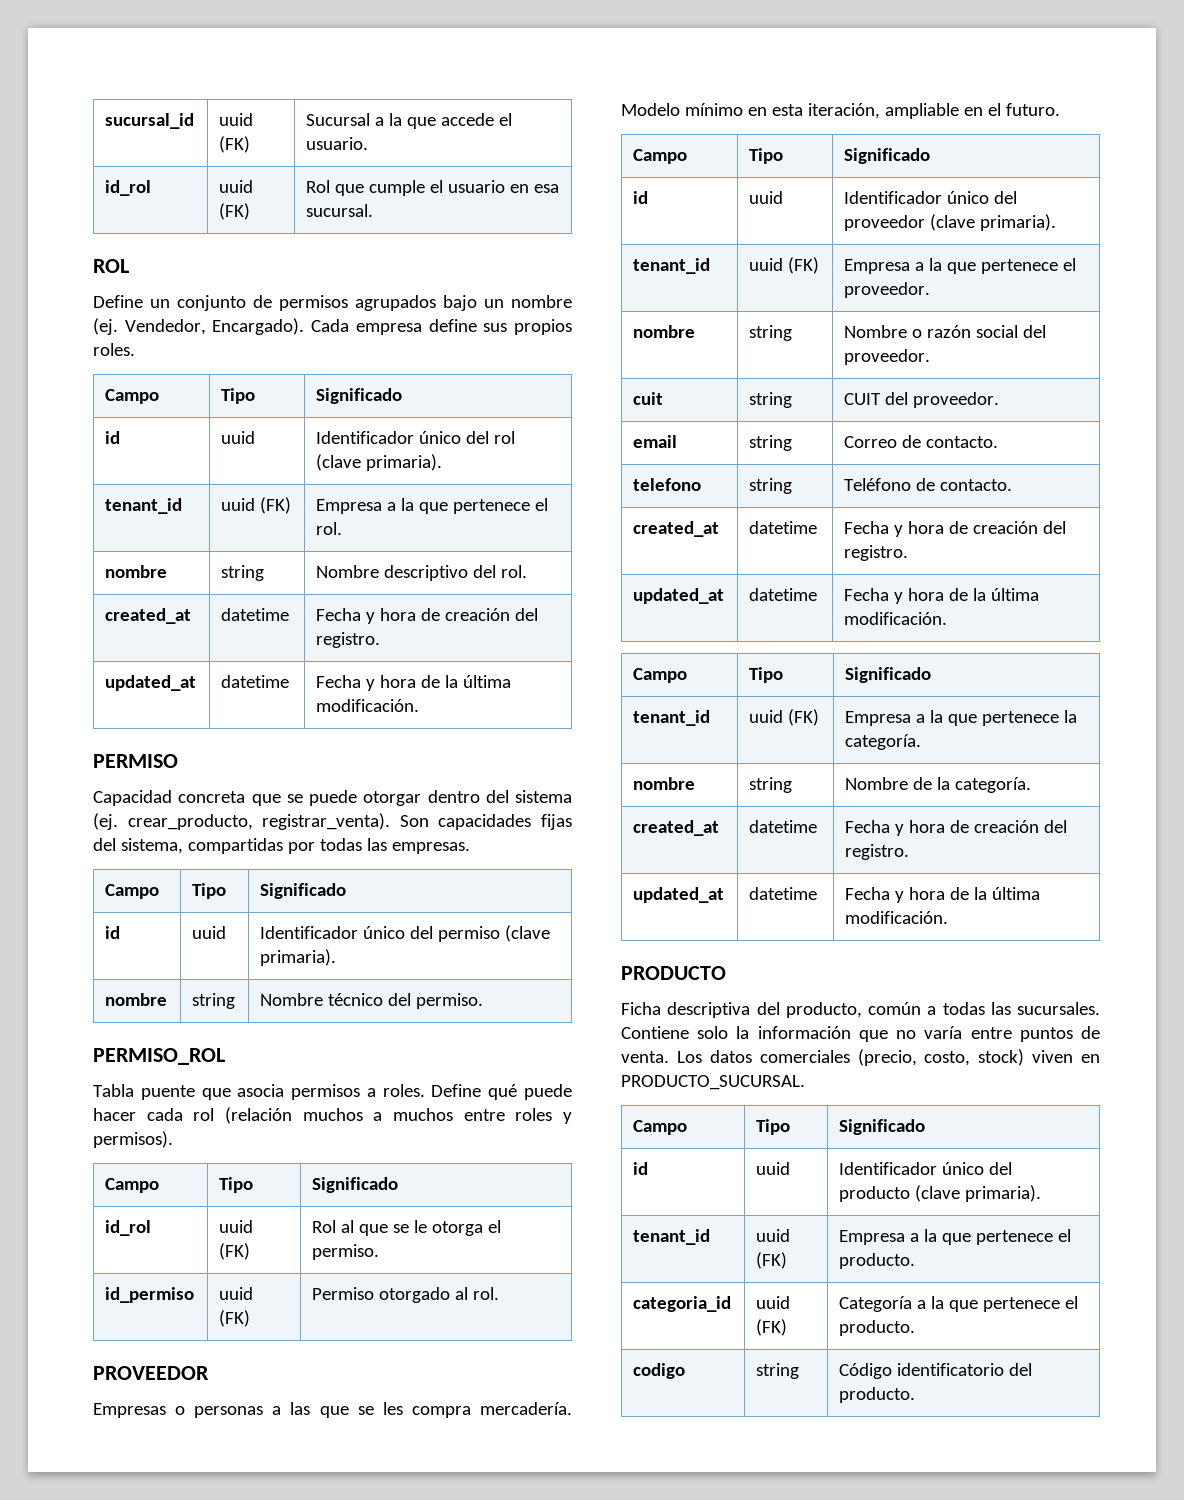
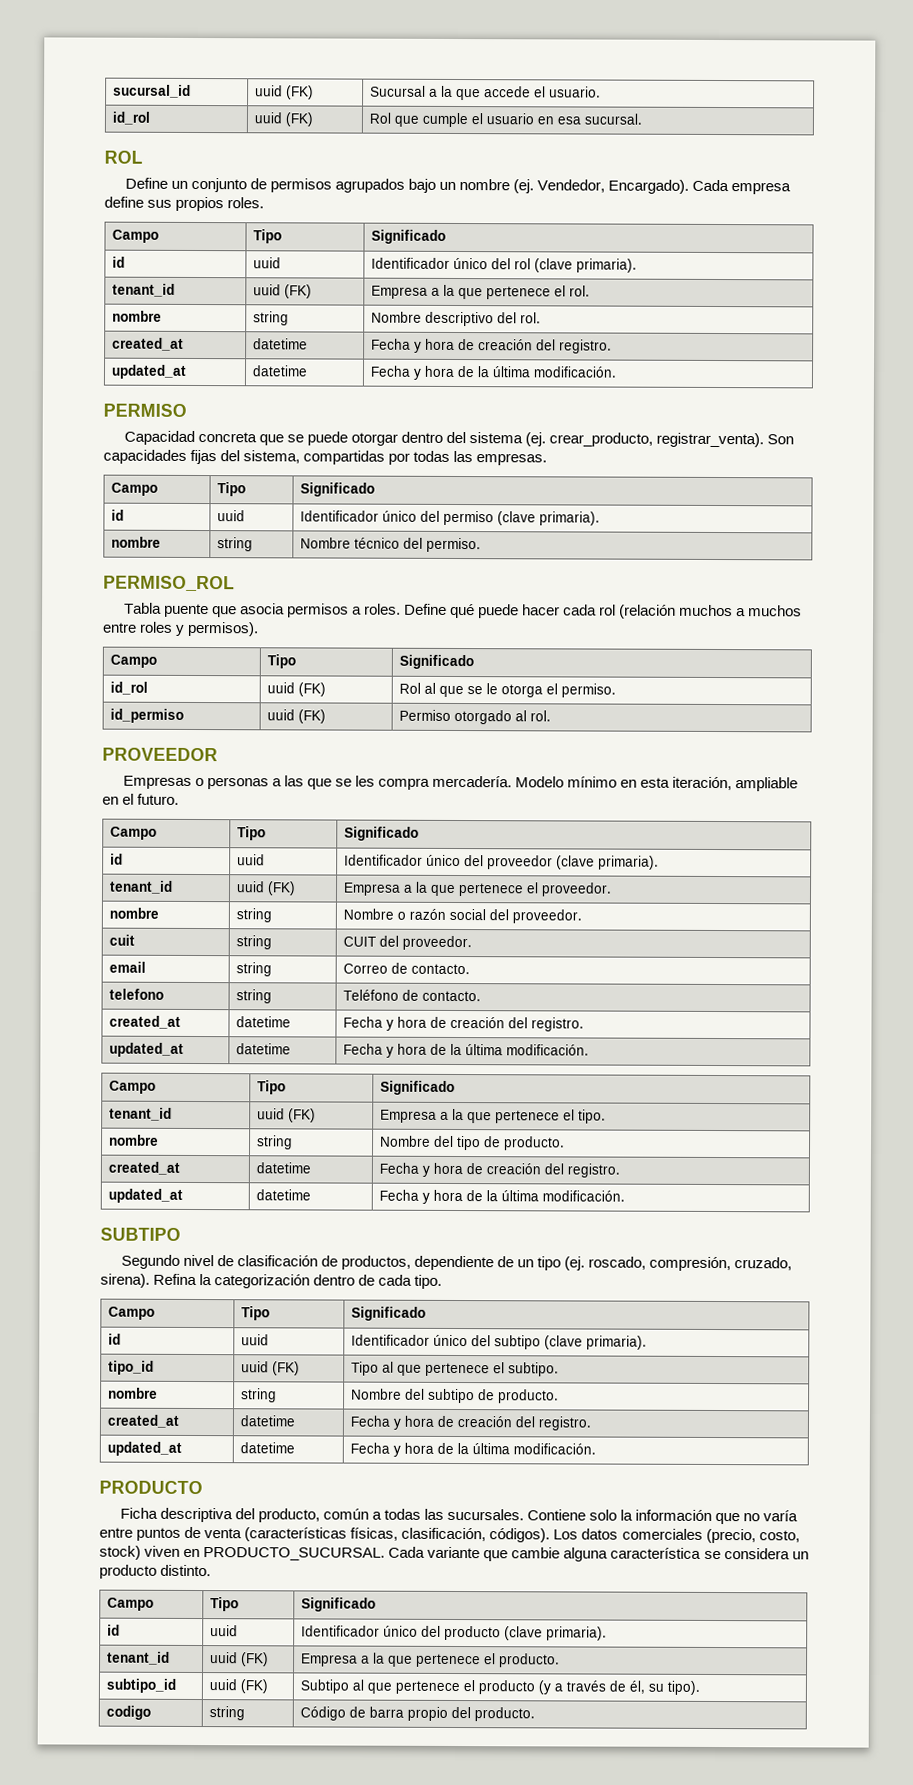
[1064,710,1078,723] [845,734,922,750] [633,777,696,790] [749,777,793,793] [845,777,1032,793] la categoría. // nombre | string | Nombre de la categoría. -> [562,1109,606,1124] [108,1134,159,1146] [256,1135,293,1150] [379,1135,565,1151] [107,1161,180,1175] [255,1162,311,1174] [378,1162,620,1178] [107,1188,183,1203] [255,1189,311,1201] [378,1189,625,1204] [100,1227,181,1241] [120,1254,793,1272] [100,1273,443,1289] [107,1306,155,1320] [240,1306,270,1321] [350,1306,426,1321] [107,1333,121,1345] [240,1334,269,1346] [350,1334,647,1350] [107,1360,154,1375] [240,1361,300,1376] [350,1361,559,1377] [107,1387,158,1399] [240,1388,277,1403] [350,1388,559,1404] el tipo. // nombre | string | Nombre del tipo de producto. // created_at | datetime | Fecha y hora de creación del registro. // updated_at | datetime | Fecha y hora de la última modificación. // SUBTIPO // Segundo nivel de clasificación de productos, dependiente de un tipo (ej. roscado, compresión, cruzado, sirena). Refina la categorización dentro de cada tipo. // Campo | Tipo | Significado // id | uuid | Identificador único del subtipo (clave primaria). // tipo_id | uuid (FK) | Tipo al que pertenece el subtipo. // nombre | string | Nombre del subtipo de producto.
[621,1051,669,1063] venta. -> [204,1527,551,1543] venta (características físicas, clasificación, códigos).
(805, 1082) none -> [388,1546,809,1562] [99,1564,212,1579] Cada variante que cambie alguna característica se considera un producto distinto.
[633,1296,732,1312] [756,1296,791,1309] [756,1319,788,1336] [839,1296,1079,1312] [839,1320,916,1336] categoria_id | uuid (FK) | Categoría a la que pertenece el producto. -> [105,1678,176,1693] [208,1679,268,1694] [299,1679,700,1695] subtipo_id | uuid (FK) | Subtipo al que pertenece el producto (y a través de él, su tipo).
[897,1363,1005,1376] identificatorio -> [348,1706,448,1721] de barra propio

